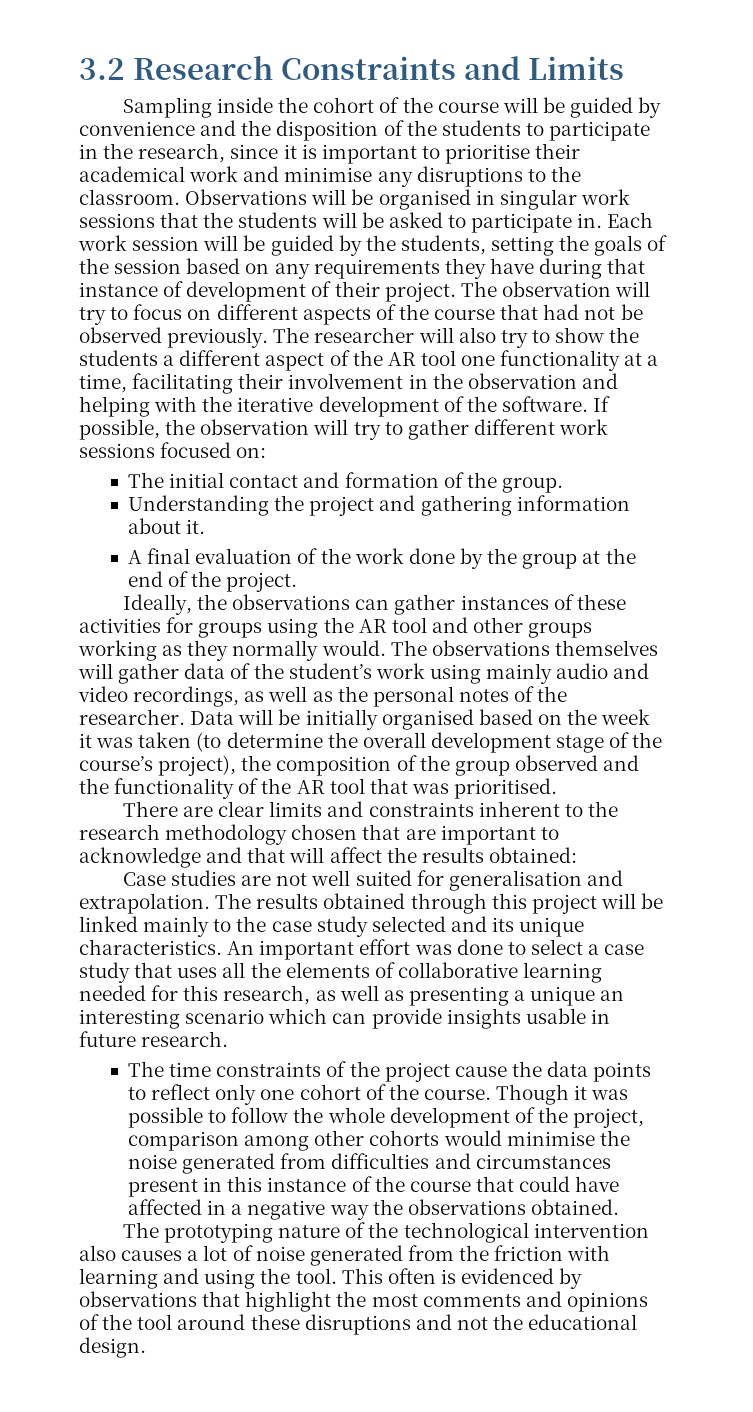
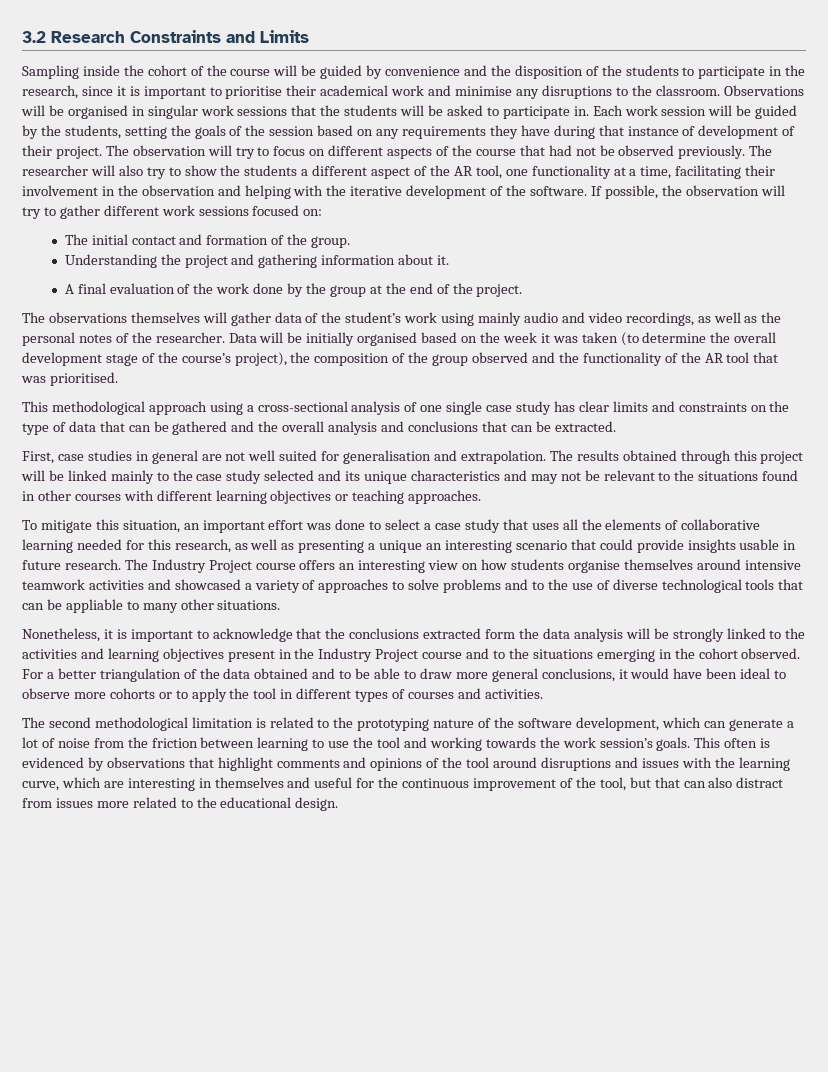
[420,350,456,366] tool -> [475,165,502,179] tool,
[122,594,626,615] [79,617,593,638] [78,640,386,661] Ideally, the observations can gather instances of these activities for groups using the AR tool and other groups working as they normally would. -> (523, 290) none
[122,801,618,817] [79,824,559,845] [79,847,577,868] [122,870,237,886] There are clear limits and constraints inherent to the research methodology chosen that are important to acknowledge and that will affect the results obtained: // Case studies -> [22,401,790,415] [22,421,616,435] [22,450,198,464] This methodological approach using a cross-sectional analysis of one single case study has clear limits and constraints on the type of data that can be gathered and the overall analysis and conclusions that can be extracted. // First, case studies in general
[79,939,255,955] characteristics. An -> [410,470,799,484] [22,490,482,504] [22,519,200,533] characteristics and may not be relevant to the situations found in other courses with different learning objectives or teaching approaches. // To mitigate this situation, an
[268,1008,367,1024] which can -> [570,539,633,550] that could
[128,1061,652,1082] [128,1084,629,1105] [128,1107,645,1128] [128,1130,630,1151] [128,1153,611,1174] [128,1176,620,1197] [128,1199,620,1220] [122,1222,649,1243] [79,1245,183,1261] // The time constraints of the project cause the data points to reflect only one cohort of the course. Though it was possible to follow the whole development of the project, comparison among other cohorts would minimise the noise generated from difficulties and circumstances present in this instance of the course that could have affected in a negative way the observations obtained. // The prototyping nature of the technological intervention also causes -> [124,559,801,573] [22,579,804,593] [22,599,281,613] [22,628,806,642] [22,648,801,662] [22,668,787,682] [22,688,543,702] [22,717,783,731] The Industry Project course offers an interesting view on how students organise themselves around intensive teamwork activities and showcased a variety of approaches to solve problems and to the use of diverse technological tools that can be appliable to many other situations. // Nonetheless, it is important to acknowledge that the conclusions extracted form the data analysis will be strongly linked to the activities and learning objectives present in the Industry Project course and to the situations emerging in the cohort observed. For a better triangulation of the data obtained and to be able to draw more general conclusions, it would have been ideal to observe more cohorts or to apply the tool in different types of courses and activities. // The second methodological limitation is related to the prototyping nature of the software development, which can generate
[309,1245,403,1266] generated -> (90, 743) none
[567,1245,611,1261] [79,1268,337,1289] with learning and using the tool. -> [200,737,691,751] between learning to use the tool and working towards the work session’s goals.
[336,1291,418,1307] the most -> (273, 764) none
[250,1314,300,1330] these -> (538, 762) none
[456,1317,488,1330] not -> [641,757,790,771] [22,777,784,791] [22,797,193,808] issues with the learning curve, which are interesting in themselves and useful for the continuous improvement of the tool, but that can also distract from issues more related to

